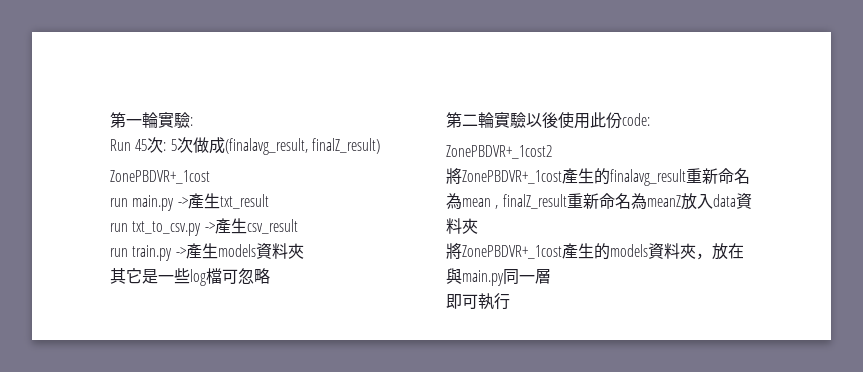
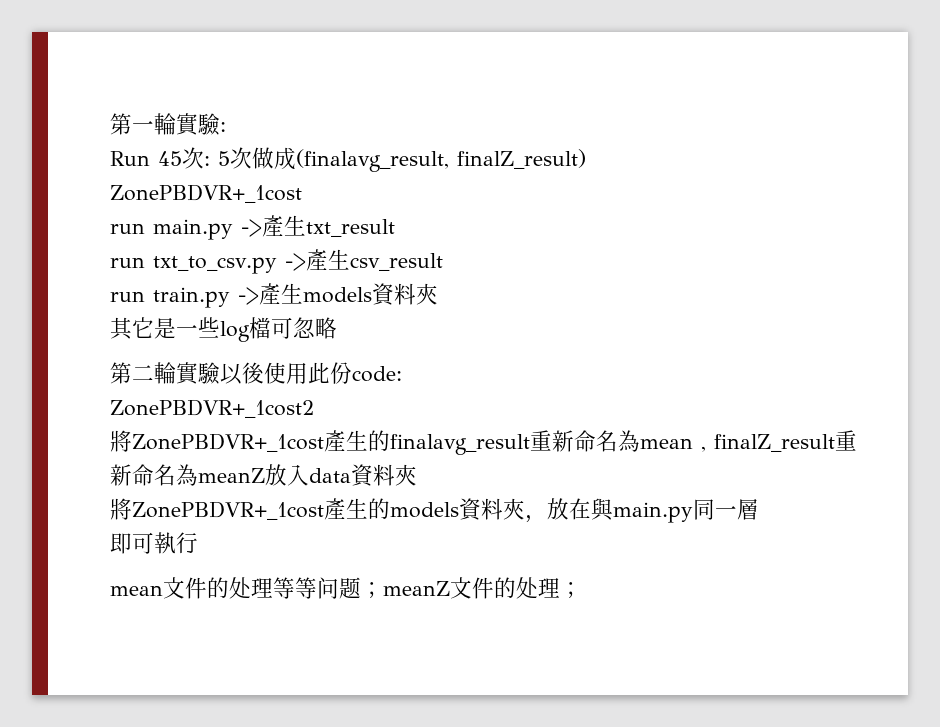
(510, 301) none -> [110,577,582,599] // mean文件的处理等等问题；meanZ文件的处理；

